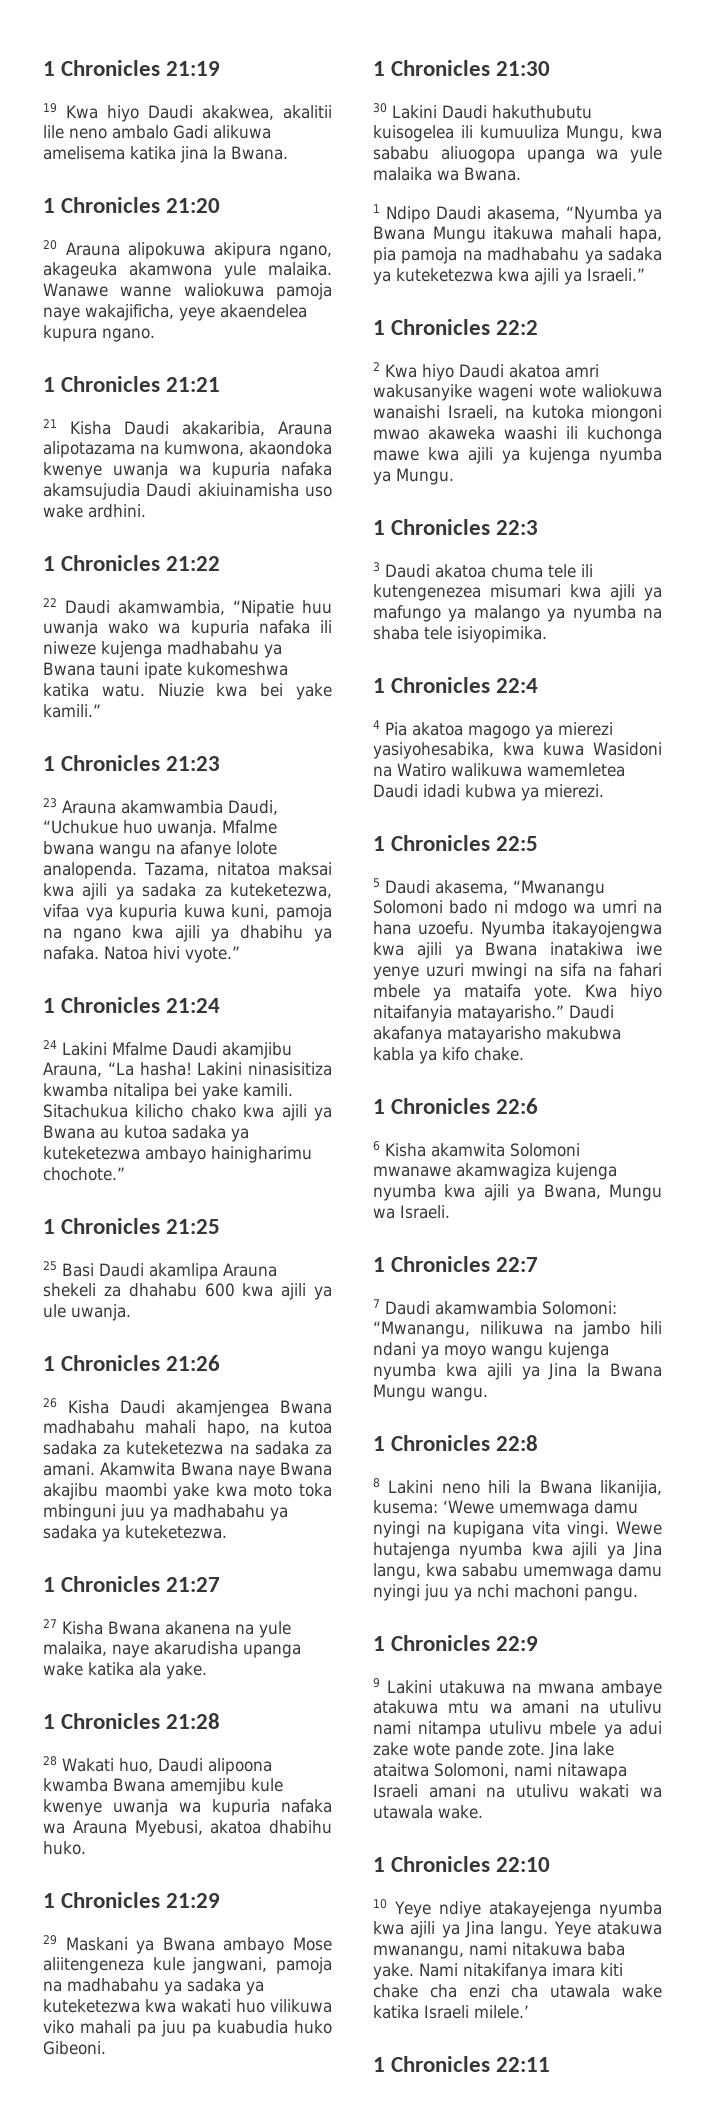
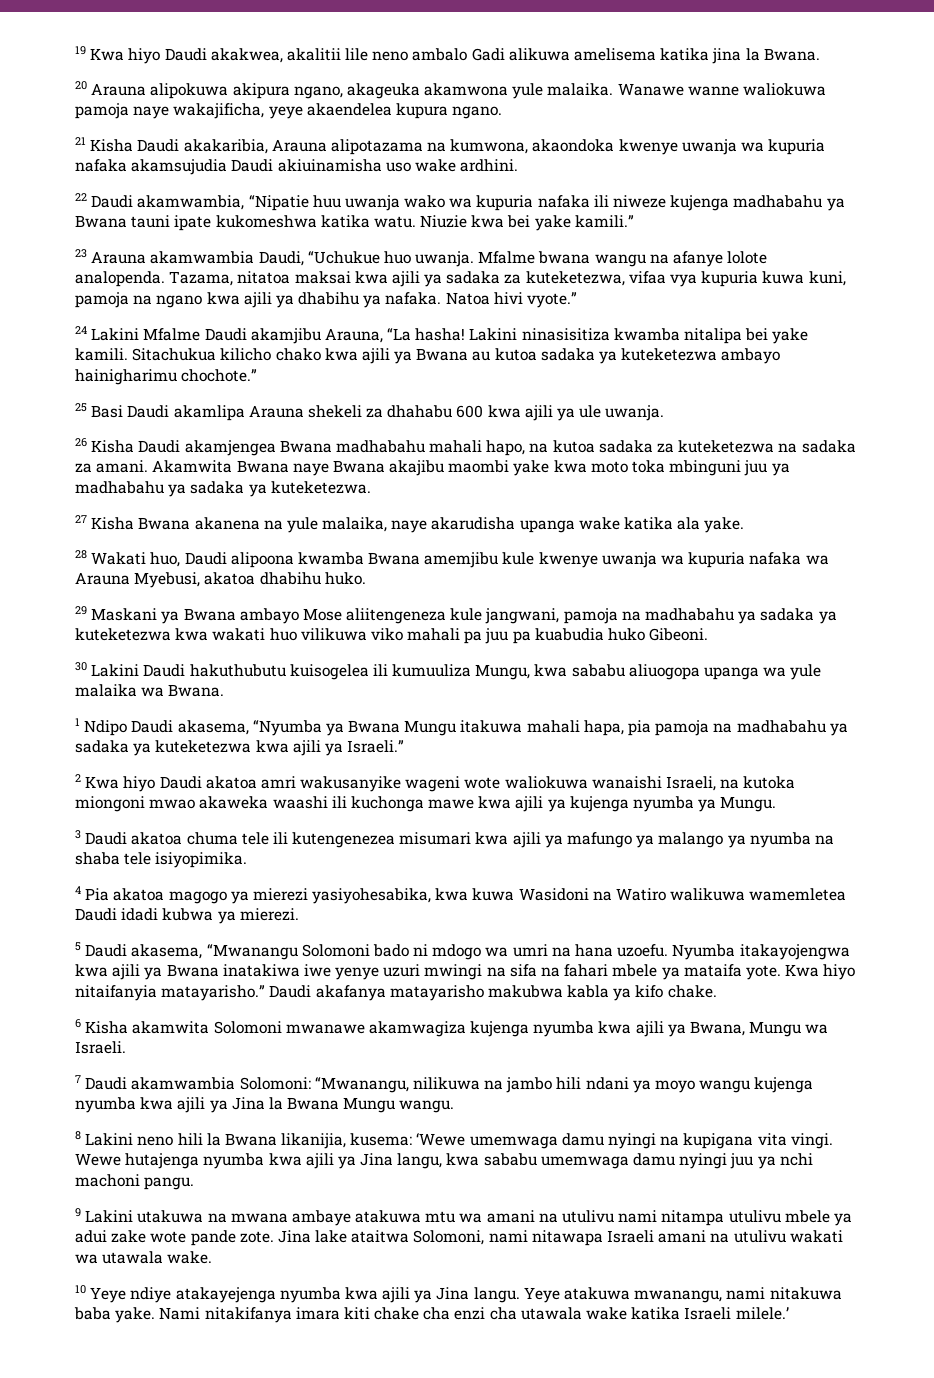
[43,60,221,76] 1 Chronicles 21:19 // -> (75, 50) none
[43,197,221,213] // 1 Chronicles 21:20 -> (820, 54) none
[43,376,221,392] // 1 Chronicles 21:21 -> (503, 112) none
[43,555,221,571] // 1 Chronicles 21:22 -> (519, 165) none
[43,755,221,771] // 1 Chronicles 21:23 -> (634, 221) none
[43,997,221,1013] // 1 Chronicles 21:24 -> (578, 300) none
[43,1218,221,1234] // 1 Chronicles 21:25 -> (258, 375) none
[43,1355,221,1371] // 1 Chronicles 21:26 -> (665, 413) none
[43,1576,221,1592] // 1 Chronicles 21:27 -> (371, 487) none
[43,1713,221,1729] // 1 Chronicles 21:28 -> (745, 525) none
[43,1892,221,1908] // 1 Chronicles 21:29 -> (366, 578) none
[373,60,551,76] // 1 Chronicles 21:30 -> (709, 634) none
[373,319,539,335] // 1 Chronicles 22:2 -> (405, 746) none
[373,519,539,535] // 1 Chronicles 22:3 -> (777, 804) none
[373,677,539,693] // 1 Chronicles 22:4 -> (248, 860) none
[373,835,539,851] // 1 Chronicles 22:5 -> (299, 914) none
[373,1098,539,1114] // 1 Chronicles 22:6 -> (717, 991) none
[373,1256,539,1272] // 1 Chronicles 22:7 -> (126, 1047) none
[373,1435,539,1451] // 1 Chronicles 22:8 -> (455, 1106) none
[373,1635,539,1651] // 1 Chronicles 22:9 -> (195, 1183) none
[373,1856,551,1872] // 1 Chronicles 22:10 -> (213, 1257) none
[373,2056,551,2072] // 1 Chronicles 22:11 -> (789, 1313) none

